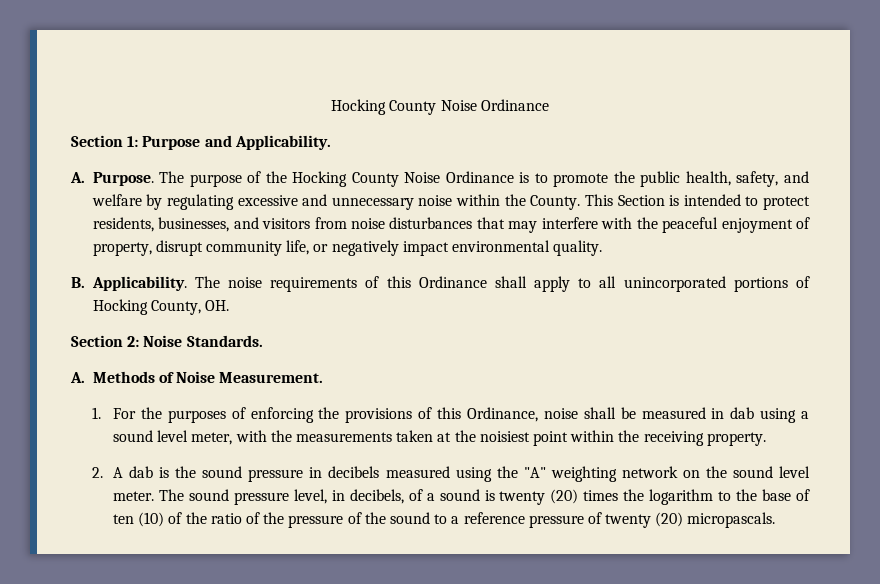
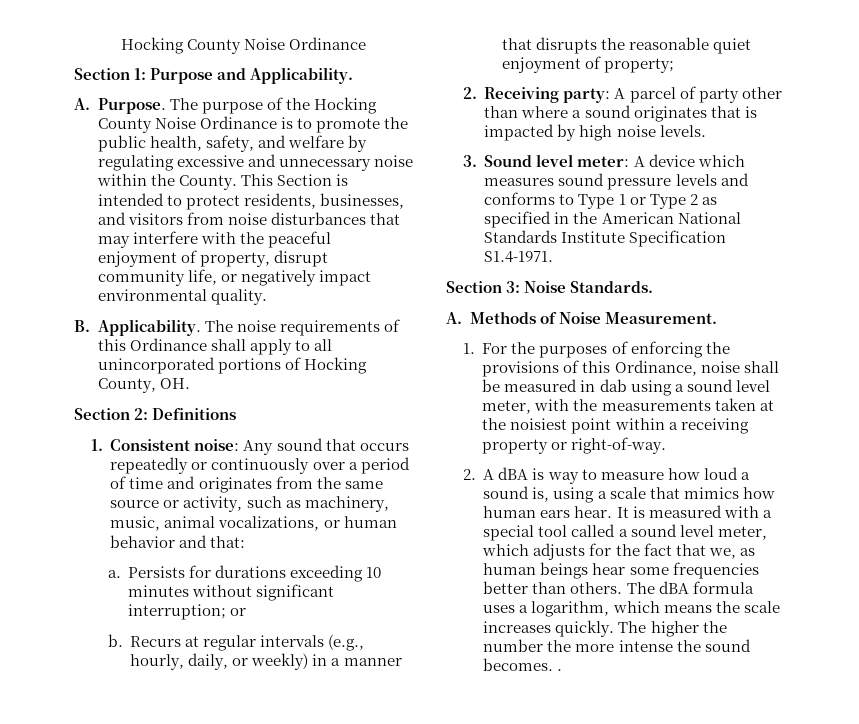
(140, 341) none -> [152,408,237,420] [90,438,409,455] [110,457,410,474] [110,476,383,493] [110,496,389,512] [110,516,397,531] [110,535,246,548] [107,565,382,582] [128,584,335,601] [128,604,247,620] [107,634,365,651] [130,653,402,670] [502,37,752,54] [502,56,675,73] [462,86,782,103] [484,105,757,122] [484,124,706,141] [462,154,745,167] [484,173,749,190] [484,192,717,209] [484,211,741,228] [484,230,727,247] [484,251,554,263] [446,281,521,293] Definitions // 1. Consistent noise: Any sound that occurs repeatedly or continuously over a period of time and originates from the same source or activity, such as machinery, music, animal vocalizations, or human behavior and that: // a. Persists for durations exceeding 10 minutes without significant interruption; or // b. Recurs at regular intervals (e.g., hourly, daily, or weekly) in a manner that disrupts the reasonable quiet enjoyment of property; // 2. Receiving party: A parcel of party other than where a sound originates that is impacted by high noise levels. // 3. Sound level meter: A device which measures sound pressure levels and conforms to Type 1 or Type 2 as specified in the American National Standards Institute Specification S1.4-1971. // Section 3:
[618,430,766,446] [92,466,811,482] [113,489,810,505] [113,512,776,528] the receiving property. // 2. A dab is the sound pressure in decibels measured using the "A" weighting network on the sound level meter. The sound pressure level, in decibels, of a sound is twenty (20) times the logarithm to the base of ten (10) of the ratio of the pressure of the sound to a reference pressure of twenty (20) micropascals. -> [668,418,749,434] [482,437,667,454] [462,467,750,484] [483,486,775,503] [483,505,772,518] [483,524,767,541] [482,543,755,560] [483,562,759,579] [483,581,754,594] [483,601,780,617] [483,620,727,637] [483,639,751,652] [483,658,563,671] a receiving property or right-of-way. // 2. A dBA is way to measure how loud a sound is, using a scale that mimics how human ears hear. It is measured with a special tool called a sound level meter, which adjusts for the fact that we, as human beings hear some frequencies better than others. The dBA formula uses a logarithm, which means the scale increases quickly. The higher the number the more intense the sound becomes. .

